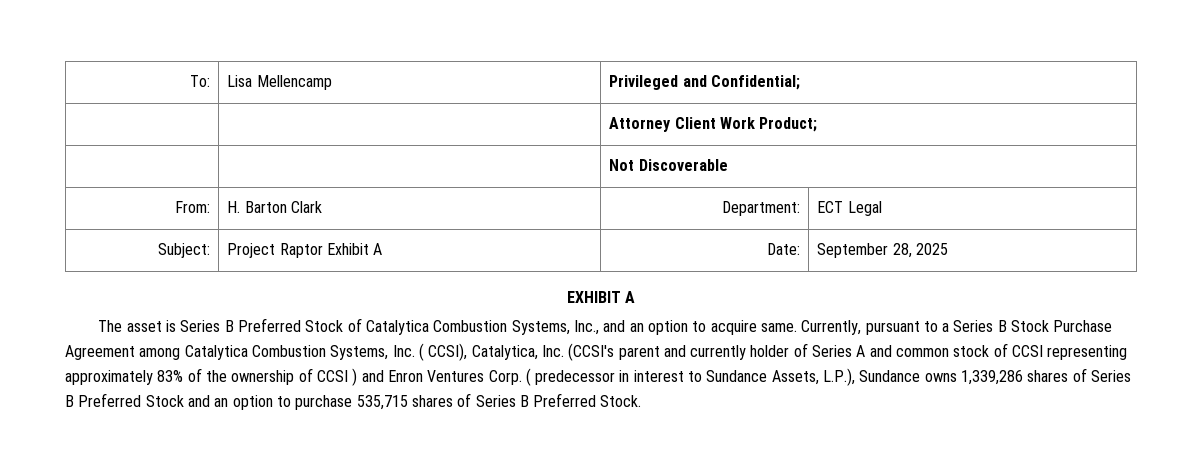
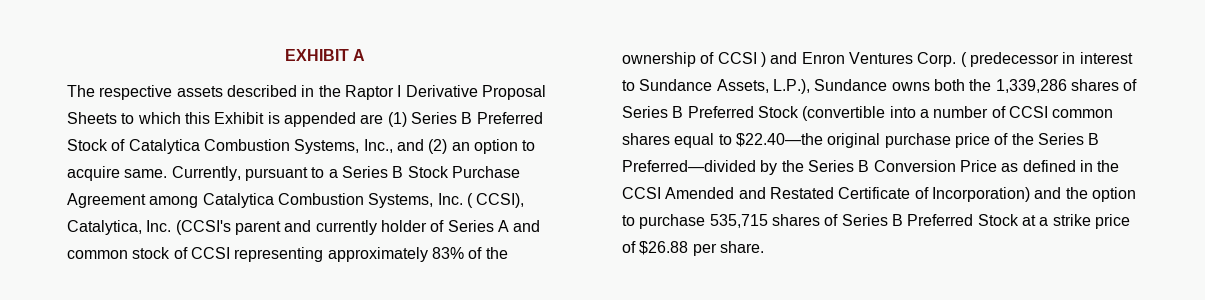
[189,75,210,87] [227,75,332,90] [609,75,800,90] [609,117,818,132] [609,159,728,171] [174,201,210,213] [227,201,322,213] [721,201,800,216] [817,201,882,216] [157,243,210,258] [227,243,383,258] [766,243,800,255] [817,243,948,258] [566,291,636,303] [98,320,177,332] To: | Lisa Mellencamp | Privileged and Confidential; // | | Attorney Client Work Product; // | | Not Discoverable // From: | H. Barton Clark | Department: | ECT Legal // Subject: | Project Raptor Exhibit A | Date: | September 28, 2025 // EXHIBIT A // The asset is -> [284,49,366,61] [67,85,546,100] [67,112,407,127] EXHIBIT A // The respective assets described in the Raptor I Derivative Proposal Sheets to which this Exhibit is appended are (1)
(626, 326) none -> [428,139,448,154] (2)
(957, 377) none -> [933,79,992,91] both the
[187,395,229,407] and an -> [802,106,1114,121] [622,133,1100,148] [622,160,1120,175] [622,187,1088,202] (convertible into a number of CCSI common shares equal to $22.40—the original purchase price of the Series B Preferred—divided by the Series B Conversion Price as defined in the CCSI Amended and Restated Certificate of Incorporation) and the
[600,395,642,407] Stock. -> [977,214,1130,229] [622,241,764,256] Stock at a strike price of $26.88 per share.

